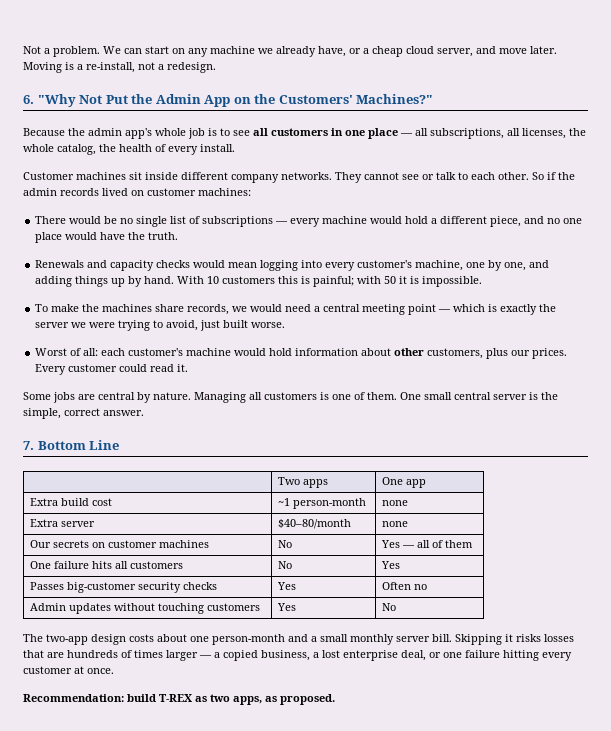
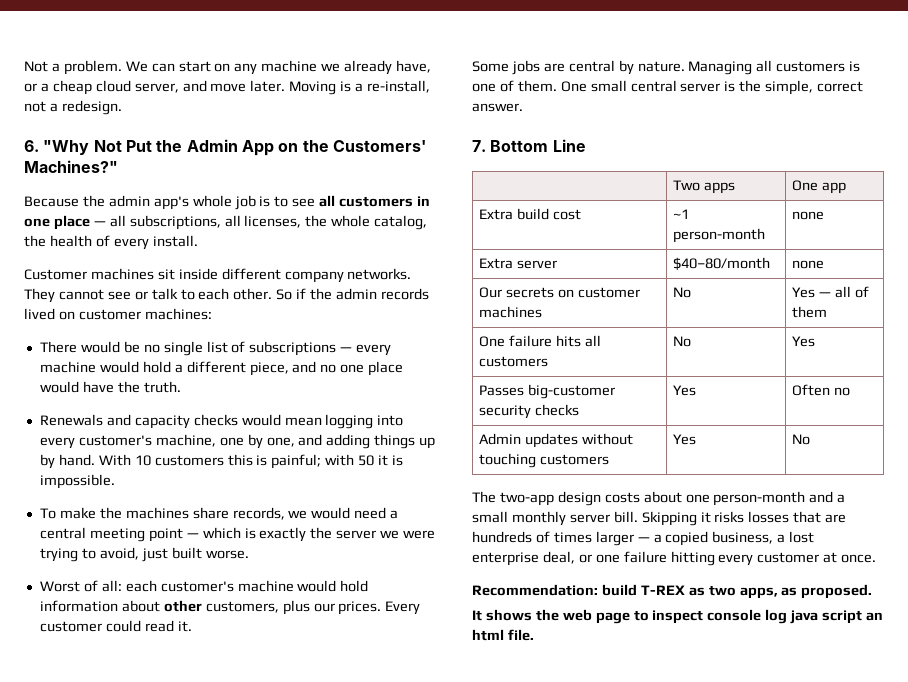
(335, 699) none -> [472,609,884,624] [472,629,534,641] // It shows the web page to inspect console log java script an html file.

